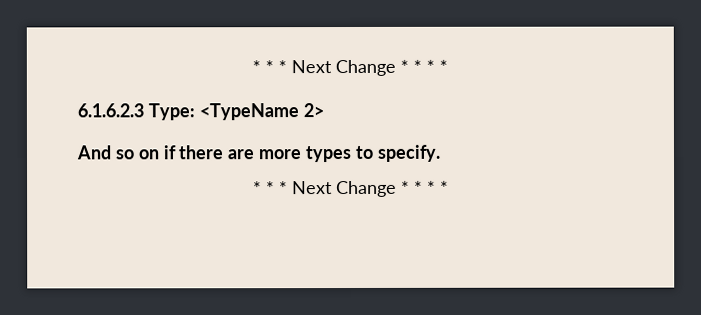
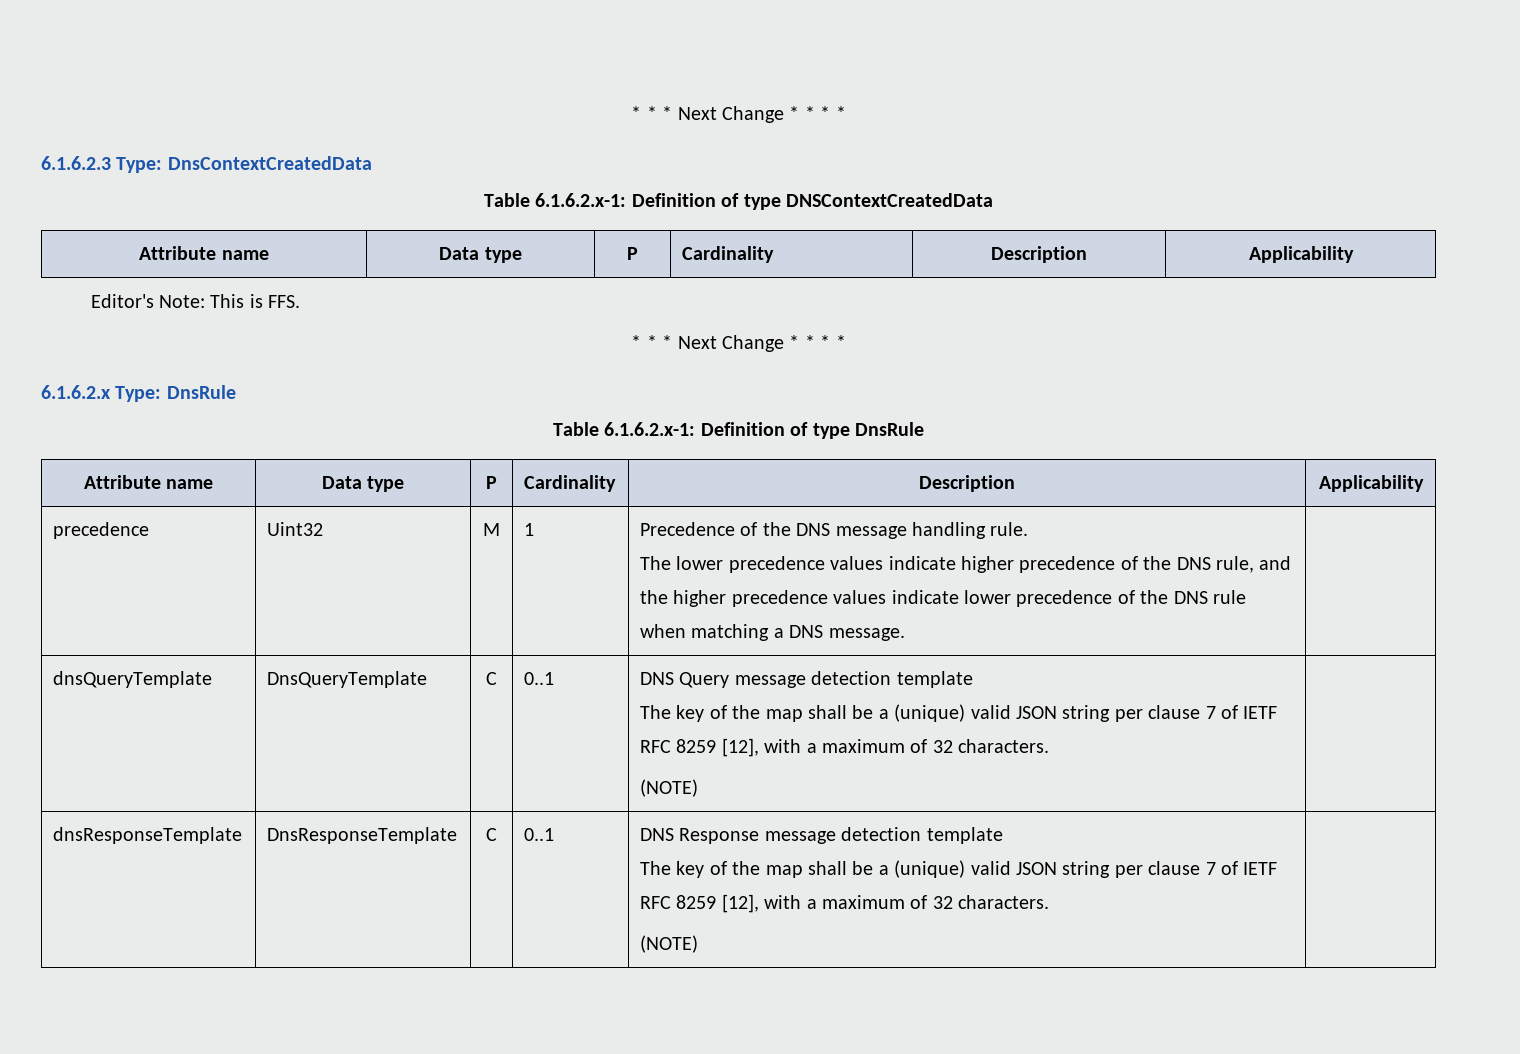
[198,103,324,121] [76,144,441,163] [253,180,449,198] <TypeName 2> // And so on if there are more types to specify. // * * * Next Change * * * * -> [167,156,372,170] [484,193,993,210] [139,246,269,260] [439,247,522,263] [627,247,638,260] [682,246,775,263] [991,246,1087,263] [1248,246,1354,263] [90,294,301,308] [631,335,846,352] [41,385,236,402] [553,422,924,439] [83,475,214,489] [321,476,405,492] [486,476,497,489] [524,475,617,492] [919,475,1015,492] [1318,475,1424,492] [53,522,150,539] [267,522,324,536] [483,523,500,536] [524,523,535,536] [640,522,1029,539] [640,556,1292,573] [640,590,1247,607] [640,624,905,641] [53,671,213,688] [267,671,428,688] [486,672,497,685] [524,672,555,685] [640,671,973,688] [640,704,1278,722] [640,738,1050,757] [640,779,699,797] [53,827,243,844] [267,827,458,844] [486,828,497,841] [524,828,555,841] [640,827,1003,844] [640,860,1278,878] [640,894,1050,913] [640,935,699,953] DnsContextCreatedData // Table 6.1.6.2.x-1: Definition of type DNSContextCreatedData // Attribute name | Data type | P | Cardinality | Description | Applicability // Editor's Note: This is FFS. // * * * Next Change * * * * // 6.1.6.2.x Type: DnsRule // Table 6.1.6.2.x-1: Definition of type DnsRule // Attribute name | Data type | P | Cardinality | Description | Applicability // precedence | Uint32 | M | 1 | Precedence of the DNS message handling rule. // The lower precedence values indicate higher precedence of the DNS rule, and the higher precedence values indicate lower precedence of the DNS rule when matching a DNS message. | // dnsQueryTemplate | DnsQueryTemplate | C | 0..1 | DNS Query message detection template // The key of the map shall be a (unique) valid JSON string per clause 7 of IETF RFC 8259 [12], with a maximum of 32 characters. // (NOTE) | // dnsResponseTemplate | DnsResponseTemplate | C | 0..1 | DNS Response message detection template // The key of the map shall be a (unique) valid JSON string per clause 7 of IETF RFC 8259 [12], with a maximum of 32 characters. // (NOTE) |

